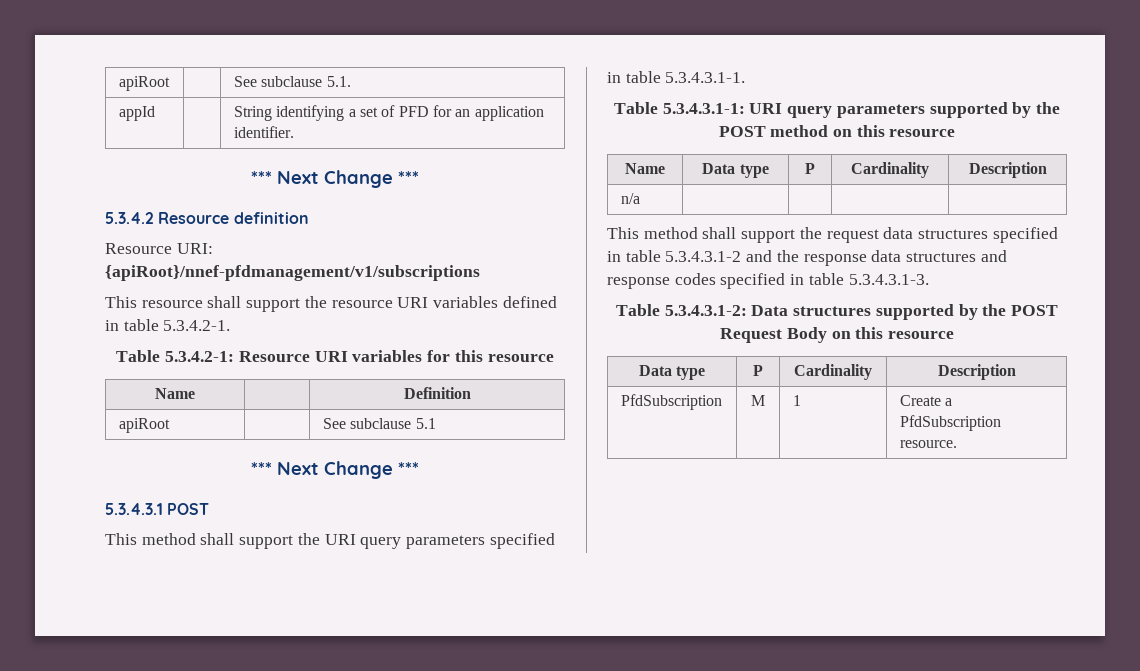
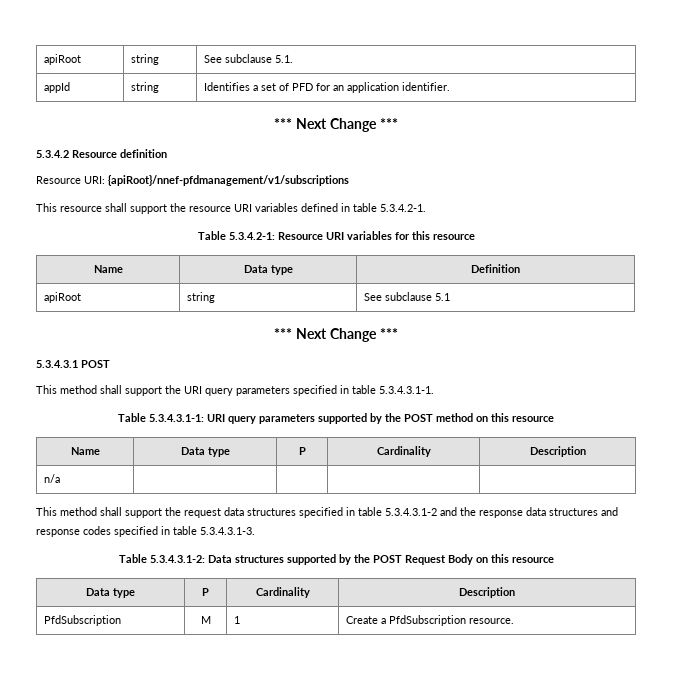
[118,76,170,91] apiRoot | -> [43,54,81,65] [130,54,159,65] apiRoot | string
[233,105,345,121] | String identifying -> [130,82,159,93] [203,82,250,91] string | Identifies
(195, 393) none -> [243,265,293,275] Data type
(170, 425) none -> [186,292,215,303] string

